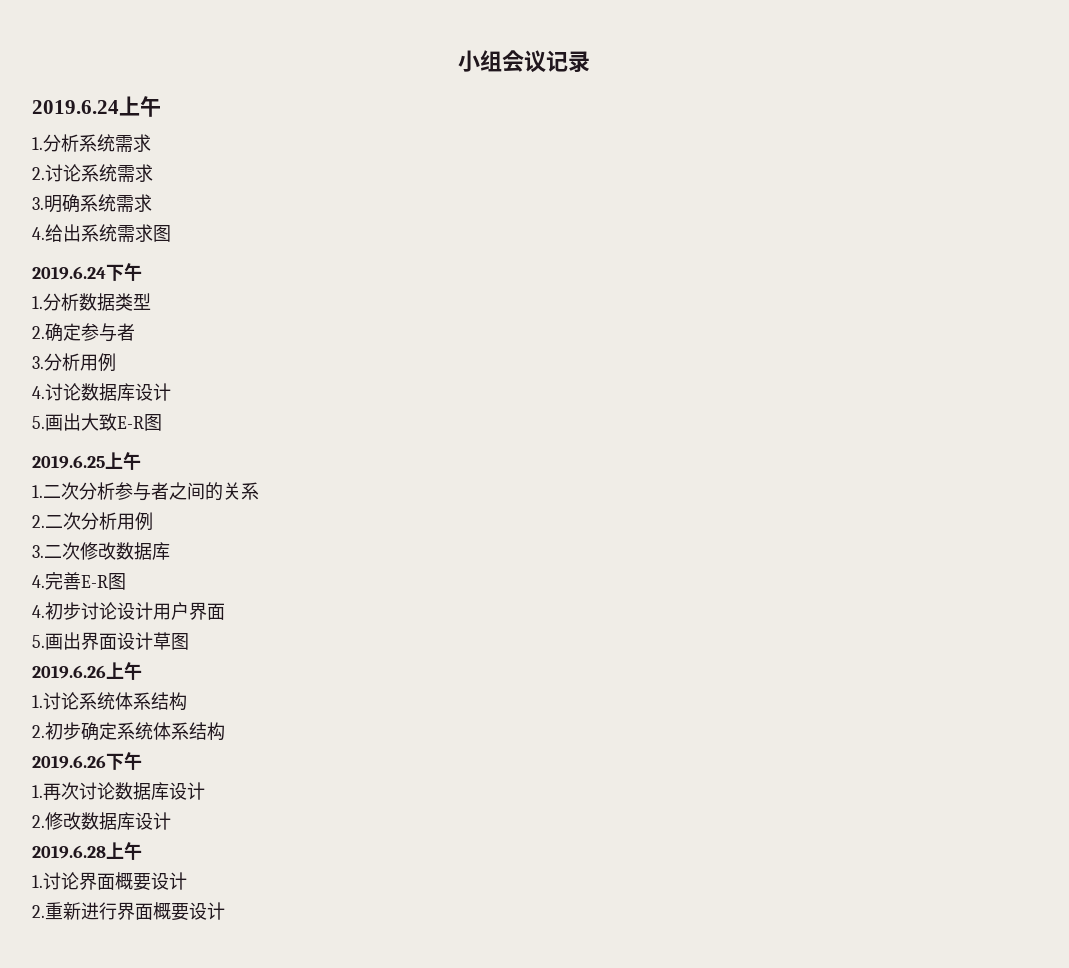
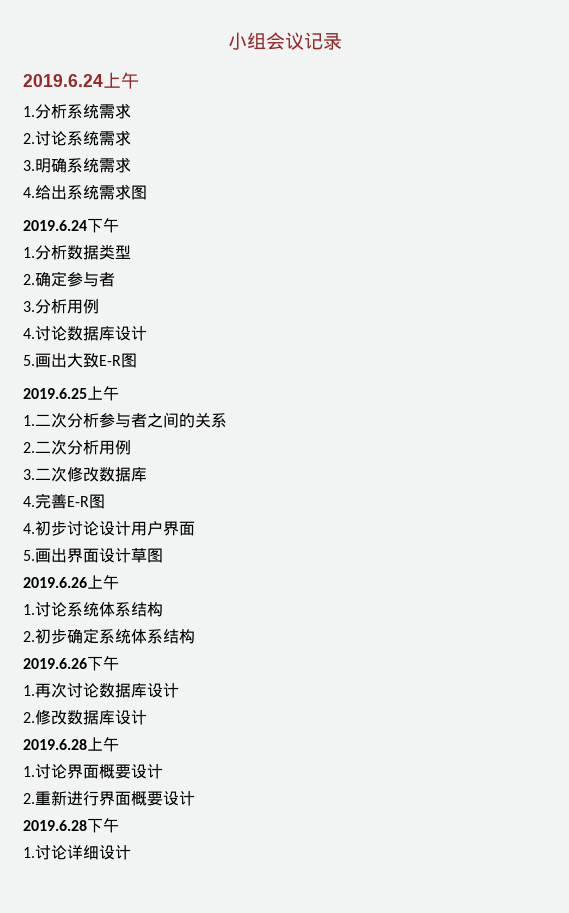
(225, 911) none -> [23,818,119,833] [23,845,131,860] // 2019.6.28下午 // 1.讨论详细设计

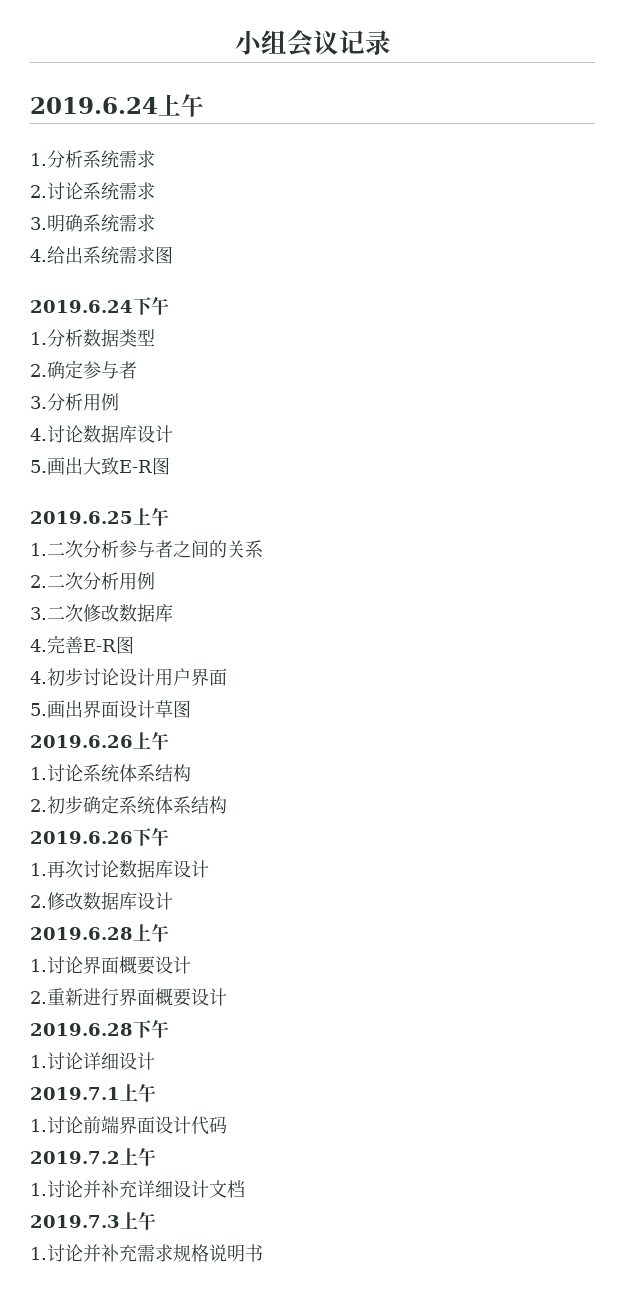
(131, 852) none -> [30,1084,156,1102] [30,1116,227,1135] [30,1148,156,1166] [30,1180,245,1198] [30,1212,156,1230] [30,1244,263,1262] // 2019.7.1上午 // 1.讨论前端界面设计代码 // 2019.7.2上午 // 1.讨论并补充详细设计文档 // 2019.7.3上午 // 1.讨论并补充需求规格说明书

